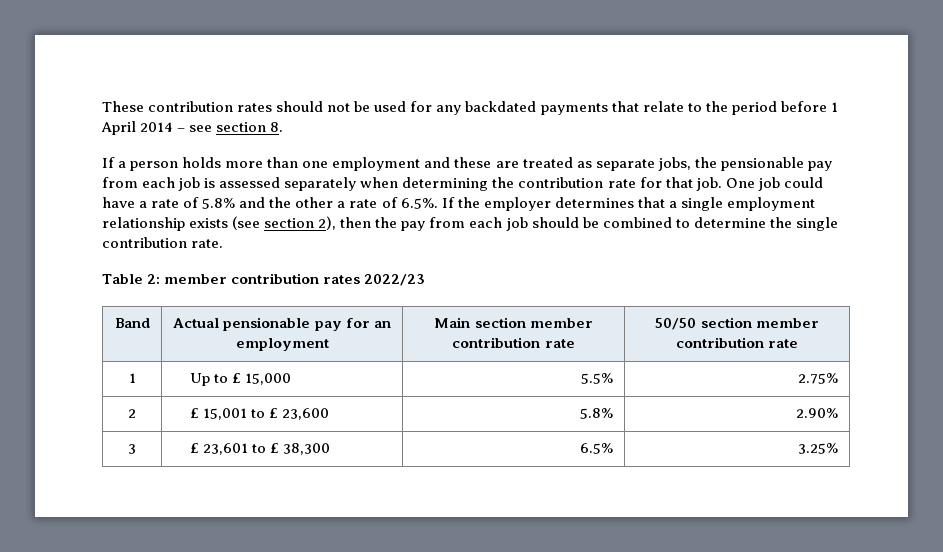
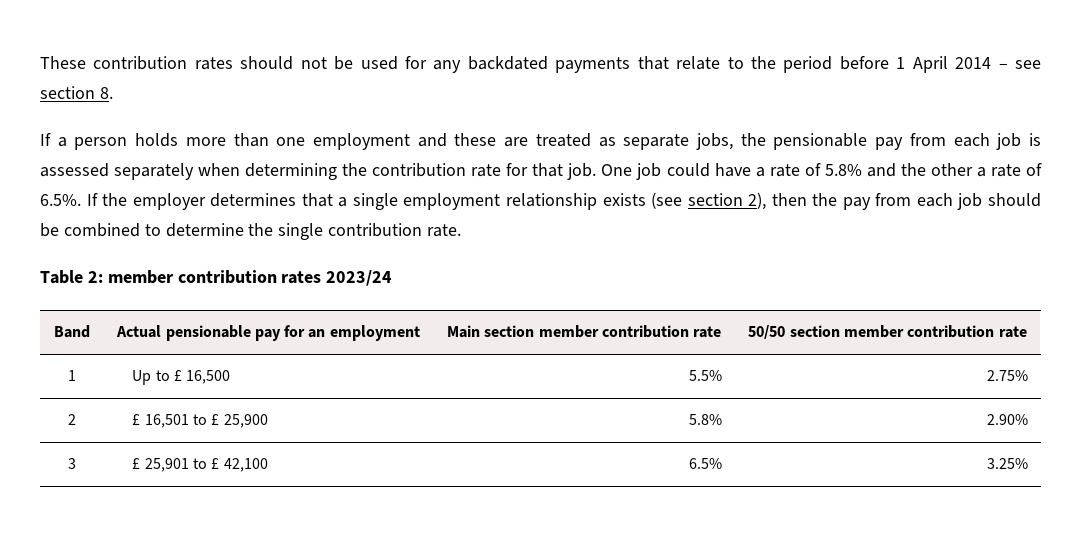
[364,274,426,286] 2022/23 -> [326,270,393,286] 2023/24
[245,373,292,385] 15,000 -> [186,370,231,384] 16,500
[203,408,330,420] 15,001 to £ 23,600 -> [144,414,268,428] 16,501 to £ 25,900
[203,443,331,455] 23,601 to £ 38,300 -> [144,458,268,472] 25,901 to £ 42,100

